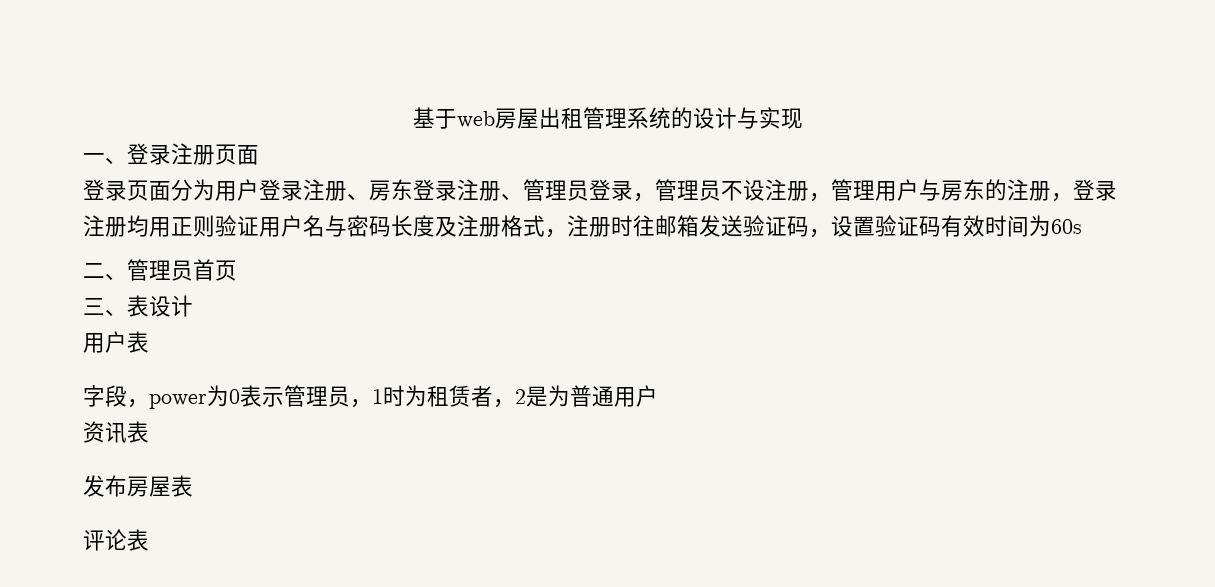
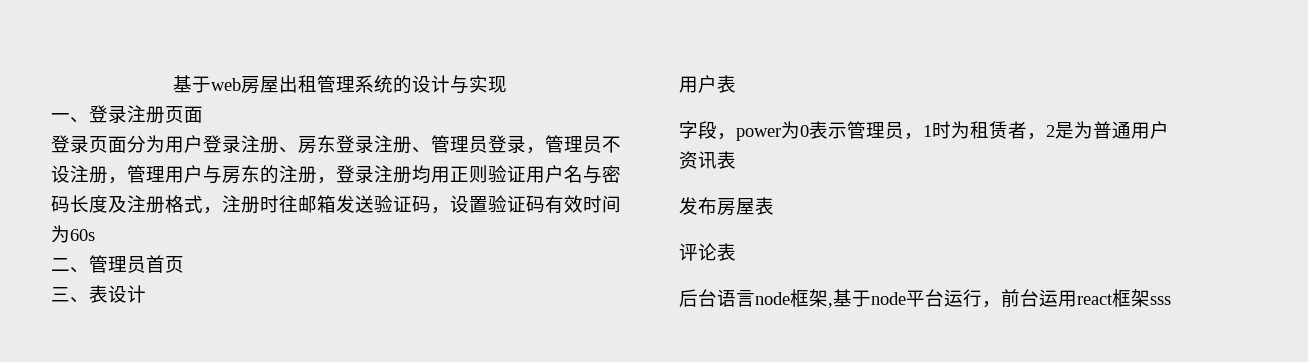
(149, 540) none -> [679,289,1171,308] // 后台语言node框架,基于node平台运行，前台运用react框架sss

